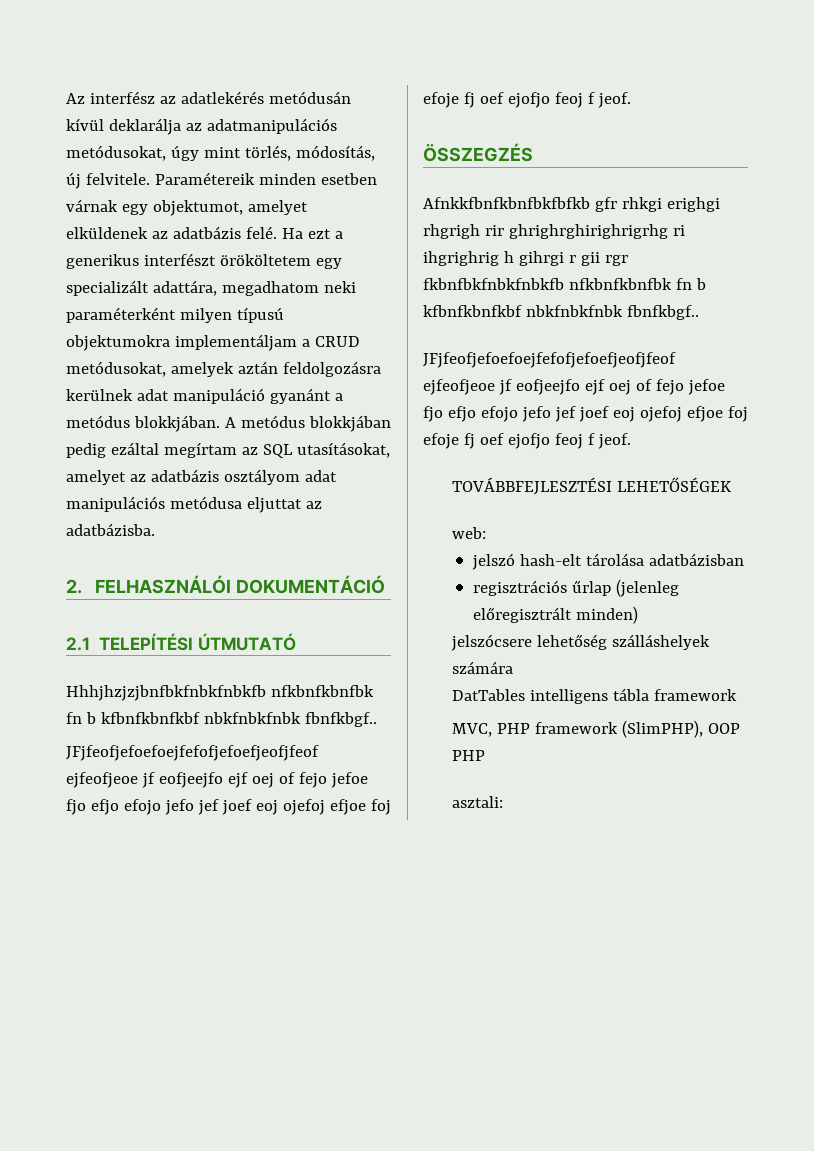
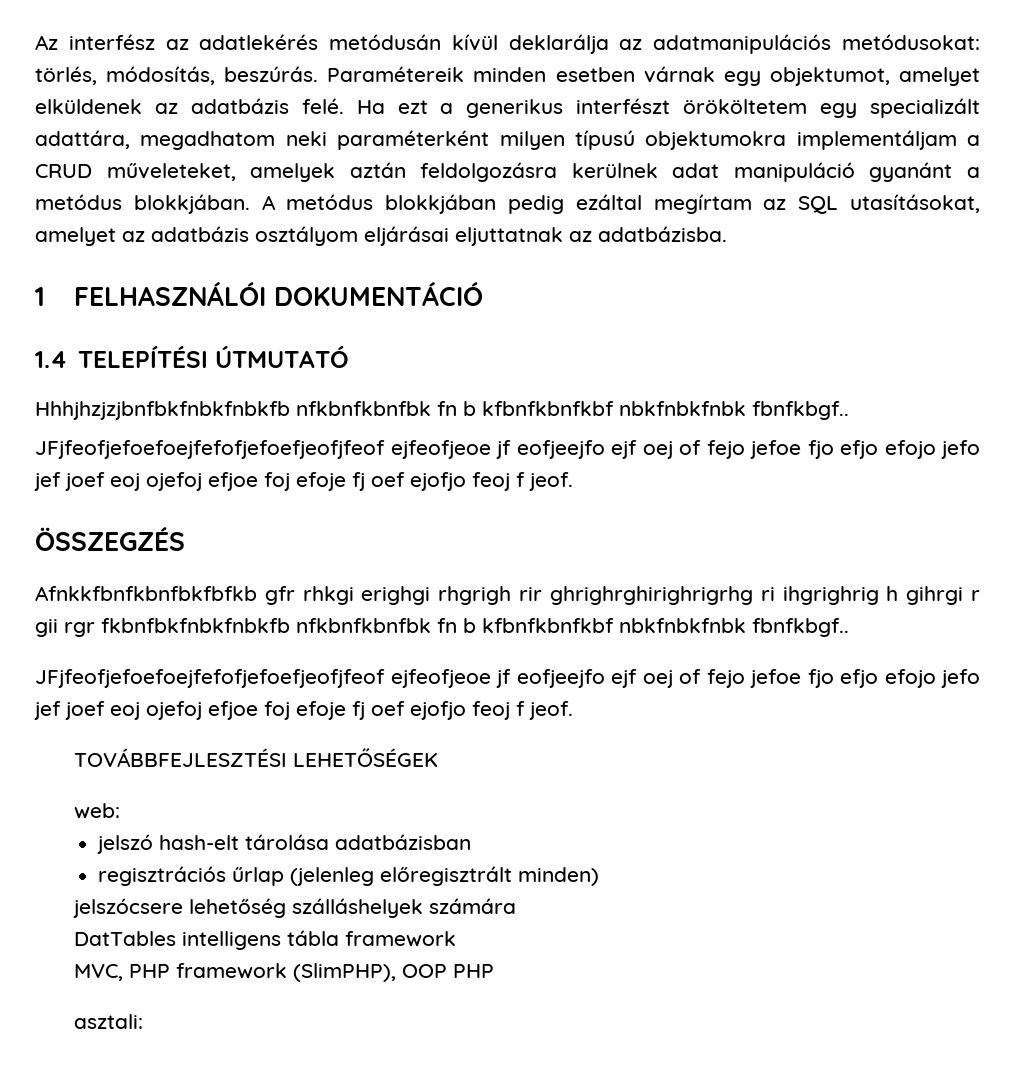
[66,145,375,161] [66,172,150,189] metódusokat, úgy mint törlés, módosítás, új felvitele. -> [842,34,981,50] [35,66,319,85] metódusokat: törlés, módosítás, beszúrás.
[66,361,166,377] metódusokat, -> [106,163,236,181] műveleteket,
[304,470,337,482] [66,496,302,513] adat manipulációs metódusa eljuttat -> [364,226,563,246] eljárásai eljuttatnak
[66,579,82,594] 2. -> [35,287,45,306] 1
[66,637,90,651] 2.1 -> [35,351,67,368] 1.4

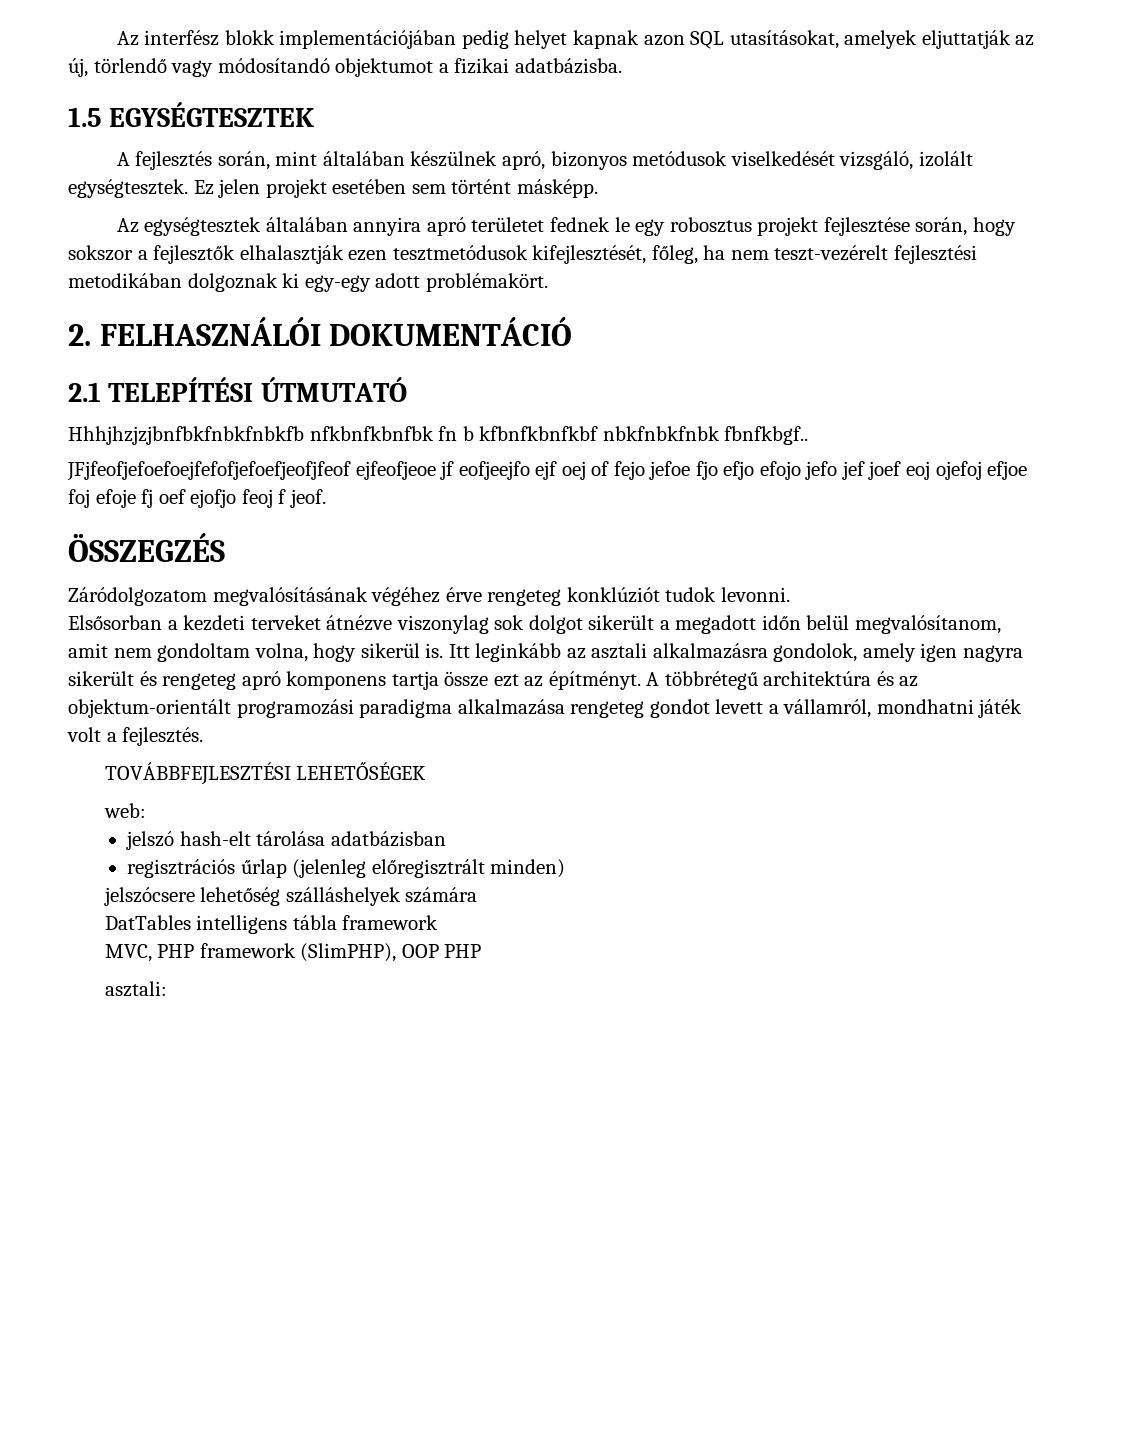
[165,34,981,54] [35,66,980,86] [35,98,980,118] [35,130,980,150] [35,162,980,182] [35,194,980,214] [35,226,727,246] [35,287,45,306] az adatlekérés metódusán kívül deklarálja az adatmanipulációs metódusokat: törlés, módosítás, beszúrás. Paramétereik minden esetben várnak egy objektumot, amelyet elküldenek az adatbázis felé. Ha ezt a generikus interfészt örököltetem egy specializált adattára, megadhatom neki paraméterként milyen típusú objektumokra implementáljam a CRUD műveleteket, amelyek aztán feldolgozásra kerülnek adat manipuláció gyanánt a metódus blokkjában. A metódus blokkjában pedig ezáltal megírtam az SQL utasításokat, amelyet az adatbázis osztályom eljárásai eljuttatnak az adatbázisba. // 1 -> [224,30,1035,49] [68,58,622,77] [68,102,316,127] [116,151,973,170] [68,179,598,198] [116,217,1016,236] [68,245,977,264] [68,273,548,292] [68,324,91,346] blokk implementációjában pedig helyet kapnak azon SQL utasításokat, amelyek eljuttatják az új, törlendő vagy módosítandó objektumot a fizikai adatbázisba. // 1.5 EGYSÉGTESZTEK // A fejlesztés során, mint általában készülnek apró, bizonyos metódusok viselkedését vizsgáló, izolált egységtesztek. Ez jelen projekt esetében sem történt másképp. // Az egységtesztek általában annyira apró területet fednek le egy robosztus projekt fejlesztése során, hogy sokszor a fejlesztők elhalasztják ezen tesztmetódusok kifejlesztését, főleg, ha nem teszt-vezérelt fejlesztési metodikában dolgoznak ki egy-egy adott problémakört. // 2.
[35,351,67,368] 1.4 -> [68,382,101,402] 2.1
[35,586,981,605] [35,618,849,637] [35,669,980,688] [34,701,573,720] Afnkkfbnfkbnfbkfbfkb gfr rhkgi erighgi rhgrigh rir ghrighrghirighrigrhg ri ihgrighrig h gihrgi r gii rgr fkbnfbkfnbkfnbkfb nfkbnfkbnfbk fn b kfbnfkbnfkbf nbkfnbkfnbk fbnfkbgf.. // JFjfeofjefoefoejfefofjefoefjeofjfeof ejfeofjeoe jf eofjeejfo ejf oej of fejo jefoe fjo efjo efojo jefo jef joef eoj ojefoj efjoe foj efoje fj oef ejofjo feoj f jeof. -> [68,587,790,606] [68,615,1001,634] [68,643,1024,662] [68,671,919,690] [68,699,1023,718] [67,727,204,746] Záródolgozatom megvalósításának végéhez érve rengeteg konklúziót tudok levonni. // Elsősorban a kezdeti terveket átnézve viszonylag sok dolgot sikerült a megadott időn belül megvalósítanom, amit nem gondoltam volna, hogy sikerül is. Itt leginkább az asztali alkalmazásra gondolok, amely igen nagyra sikerült és rengeteg apró komponens tartja össze ezt az építményt. A többrétegű architektúra és az objektum-orientált programozási paradigma alkalmazása rengeteg gondot levett a vállamról, mondhatni játék volt a fejlesztés.

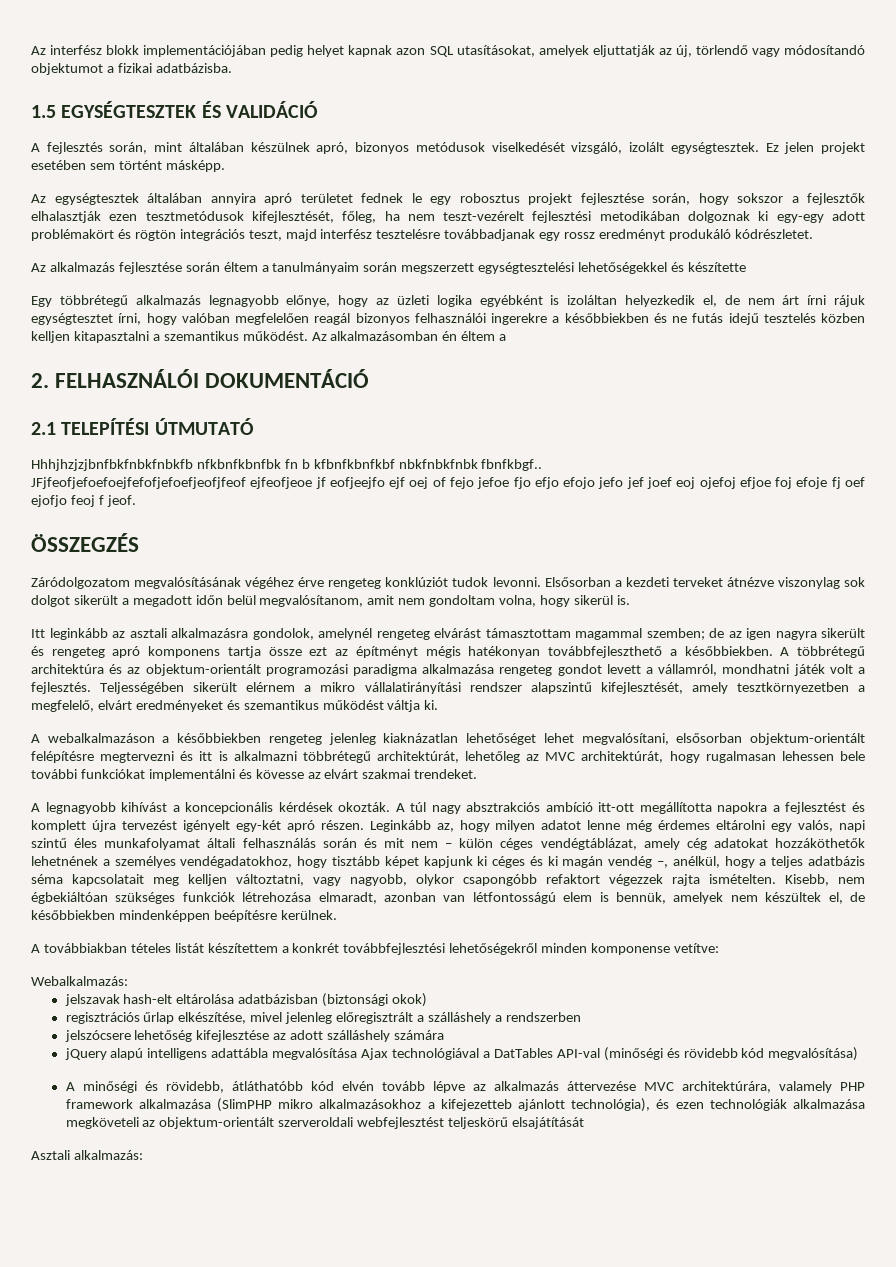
(316, 114) none -> [201,101,318,118] ÉS VALIDÁCIÓ
[425,273,548,292] problémakört. -> [31,229,813,241] [31,262,746,274] [31,295,866,307] [31,313,865,325] [31,331,507,343] problémakört és rögtön integrációs teszt, majd interfész tesztelésre továbbadjanak egy rossz eredményt produkáló kódrészletet. // Az alkalmazás fejlesztése során éltem a tanulmányaim során megszerzett egységtesztelési lehetőségekkel és készítette // Egy többrétegű alkalmazás legnagyobb előnye, hogy az üzleti logika egyébként is izoláltan helyezkedik el, de nem árt írni rájuk egységtesztet írni, hogy valóban megfelelően reagál bizonyos felhasználói ingerekre a későbbiekben és ne futás idejű tesztelés közben kelljen kitapasztalni a szemantikus működést. Az alkalmazásomban én éltem a
(790, 594) // -> (541, 582) none
(444, 650) none -> (630, 600) //
[862,643,916,662] amely -> [318,628,742,640] amelynél rengeteg elvárást támasztottam magammal szemben; de az
[548,671,641,690] építményt. -> [355,646,773,658] építményt mégis hatékonyan továbbfejleszthető a későbbiekben.
[104,762,427,785] [103,803,146,818] [126,831,326,850] // TOVÁBBFEJLESZTÉSI LEHETŐSÉGEK // web: // jelszó hash-elt tárolása -> [100,682,865,694] [31,700,439,712] [31,733,866,745] [31,751,865,763] [31,769,478,781] [31,802,865,814] [31,820,866,832] [31,838,865,850] [31,856,865,868] [31,874,865,886] [31,892,865,904] [31,910,337,922] [31,943,720,955] [31,976,128,986] [64,994,235,1006] Teljességében sikerült elérnem a mikro vállalatirányítási rendszer alapszintű kifejlesztését, amely tesztkörnyezetben a megfelelő, elvárt eredményeket és szemantikus működést váltja ki. // A webalkalmazáson a későbbiekben rengeteg jelenleg kiaknázatlan lehetőséget lehet megvalósítani, elsősorban objektum-orientált felépítésre megtervezni és itt is alkalmazni többrétegű architektúrát, lehetőleg az MVC architektúrát, hogy rugalmasan lehessen bele további funkciókat implementálni és kövesse az elvárt szakmai trendeket. // A legnagyobb kihívást a koncepcionális kérdések okozták. A túl nagy absztrakciós ambíció itt-ott megállította napokra a fejlesztést és komplett újra tervezést igényelt egy-két apró részen. Leginkább az, hogy milyen adatot lenne még érdemes eltárolni egy valós, napi szintű éles munkafolyamat általi felhasználás során és mit nem – külön céges vendégtáblázat, amely cég adatokat hozzáköthetők lehetnének a személyes vendégadatokhoz, hogy tisztább képet kapjunk ki céges és ki magán vendég –, anélkül, hogy a teljes adatbázis séma kapcsolatait meg kelljen változtatni, vagy nagyobb, olykor csapongóbb refaktort végezzek rajta ismételten. Kisebb, nem égbekiáltóan szükséges funkciók létrehozása elmaradt, azonban van létfontosságú elem is bennük, amelyek nem készültek el, de későbbiekben mindenképpen beépítésre kerülnek. // A továbbiakban tételes listát készítettem a konkrét továbbfejlesztési lehetőségekről minden komponense vetítve: // Webalkalmazás: // jelszavak hash-elt eltárolása
(446, 839) none -> [322,993,428,1007] (biztonsági okok)
[292,859,566,878] [103,887,478,906] [104,915,439,934] [104,943,482,962] [104,981,167,997] (jelenleg előregisztrált minden) // jelszócsere lehetőség szálláshelyek számára // DatTables intelligens tábla framework // MVC, PHP framework (SlimPHP), OOP PHP // asztali: -> [178,1012,581,1024] [64,1030,445,1042] [64,1047,859,1061] [65,1081,866,1093] [65,1098,865,1112] [65,1117,585,1129] [31,1150,143,1160] elkészítése, mivel jelenleg előregisztrált a szálláshely a rendszerben // jelszócsere lehetőség kifejlesztése az adott szálláshely számára // jQuery alapú intelligens adattábla megvalósítása Ajax technológiával a DatTables API-val (minőségi és rövidebb kód megvalósítása) // A minőségi és rövidebb, átláthatóbb kód elvén tovább lépve az alkalmazás áttervezése MVC architektúrára, valamely PHP framework alkalmazása (SlimPHP mikro alkalmazásokhoz a kifejezetteb ajánlott technológia), és ezen technológiák alkalmazása megköveteli az objektum-orientált szerveroldali webfejlesztést teljeskörű elsajátítását // Asztali alkalmazás:

